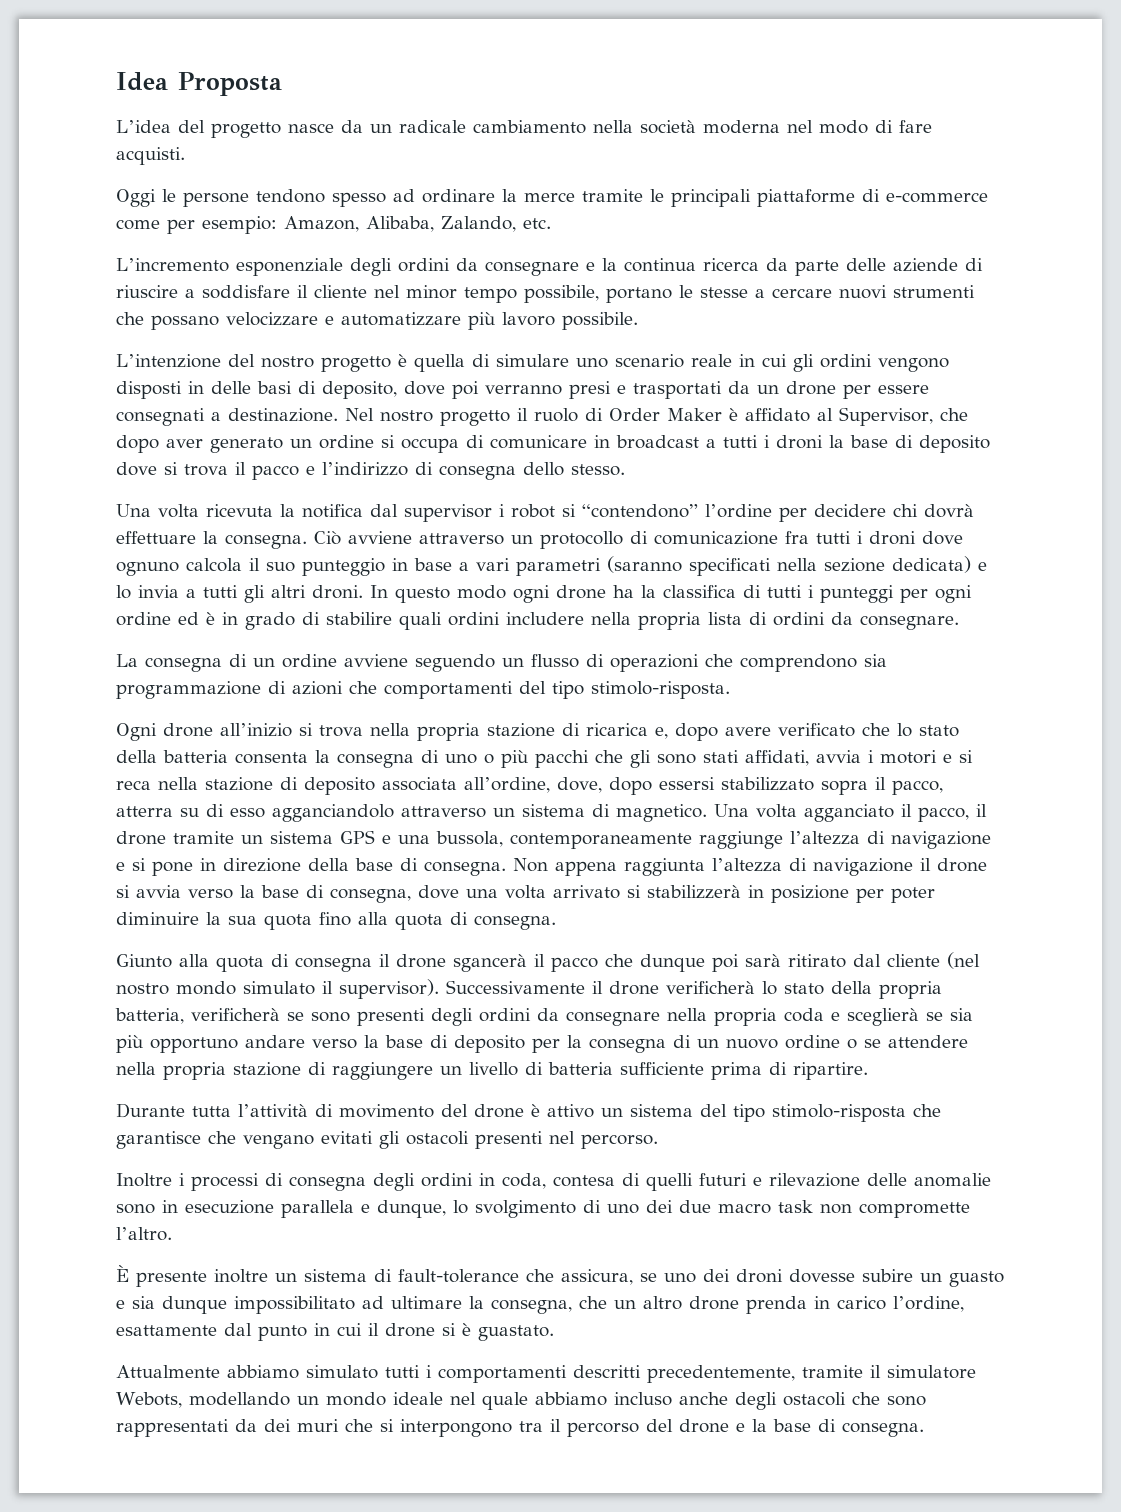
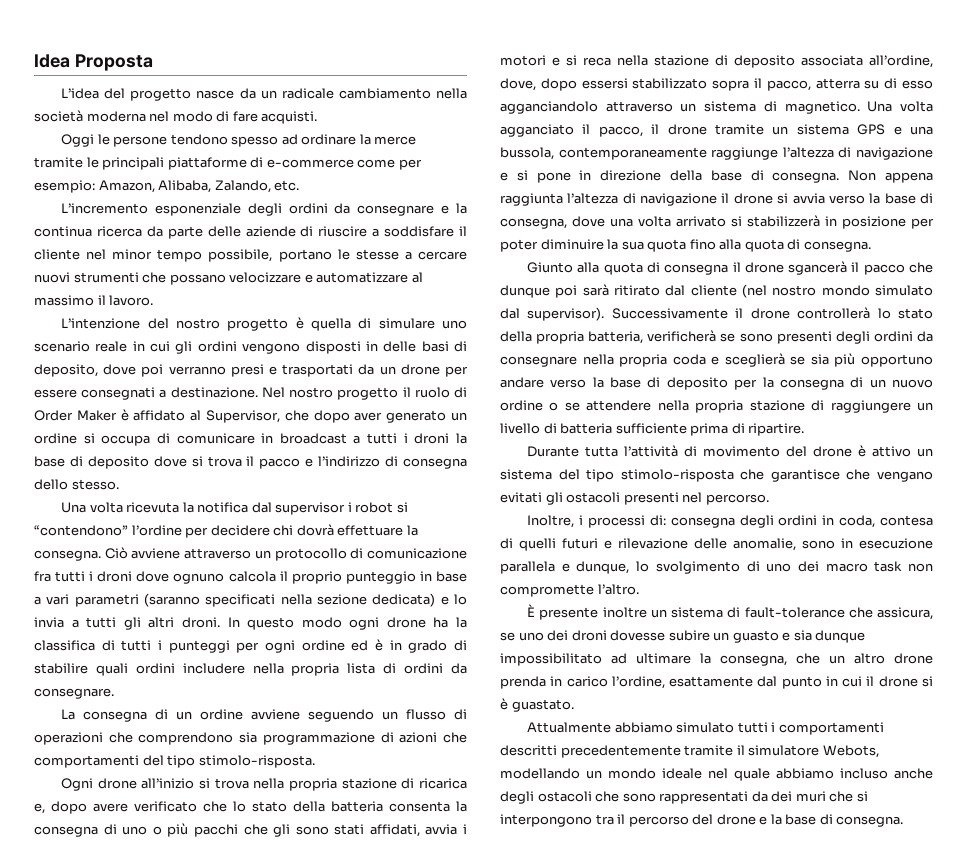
[468,312,638,330] più lavoro possibile. -> [411,272,423,283] [34,295,154,306] al massimo il lavoro.
[266,562,295,572] suo -> [291,571,342,584] proprio
[322,981,333,994] il -> [500,308,520,319] dal
[666,981,755,994] verificherà -> [797,307,871,319] controllerà
[116,1173,172,1187] Inoltre -> [527,515,575,528] Inoltre,
[265,1173,283,1186] di -> [649,515,666,526] di:
[914,1173,991,1187] anomalie -> [733,538,796,551] anomalie,
[679,1200,711,1213] due -> (819, 566) none
[647,1365,795,1383] precedentemente, -> [560,745,681,758] precedentemente

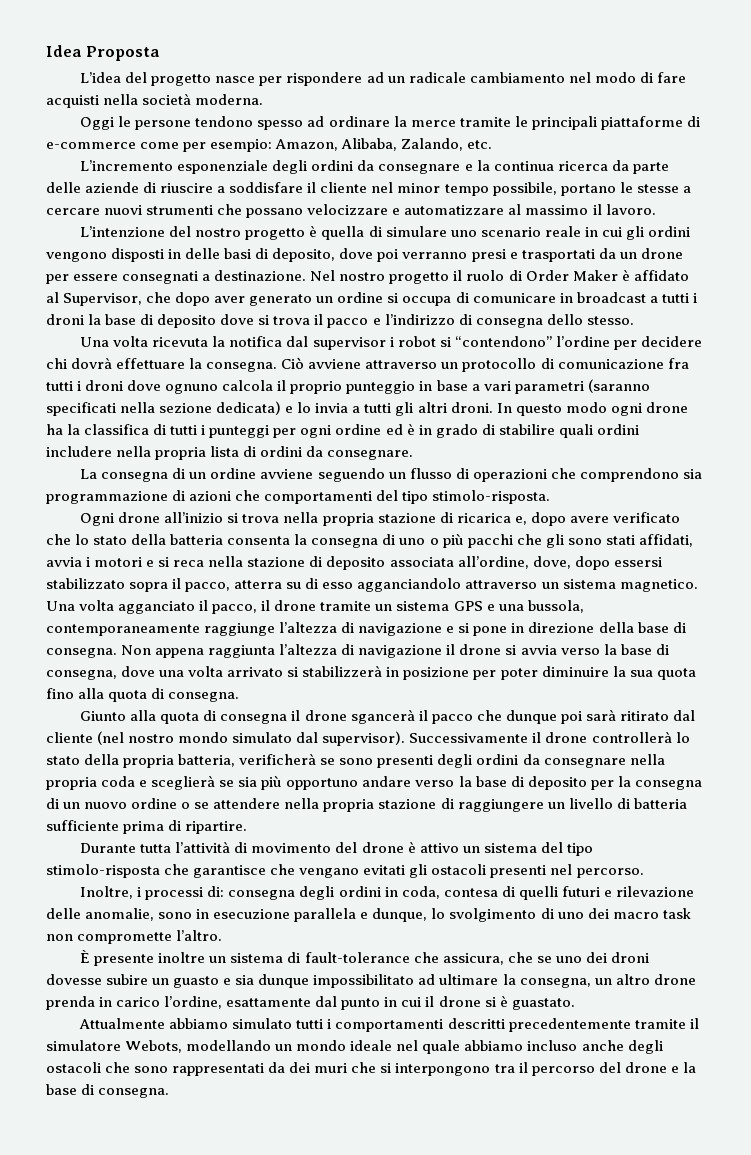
[239,88,467,99] [34,110,318,124] da un radicale cambiamento nella società moderna nel modo di fare acquisti. -> [259,72,686,86] [46,93,264,108] per rispondere ad un radicale cambiamento nel modo di fare acquisti nella società moderna.
[763,101,777,112] di -> (616, 584) none
(933, 613) none -> [507,952,533,963] che
[796,653,820,664] che -> (591, 983) none

